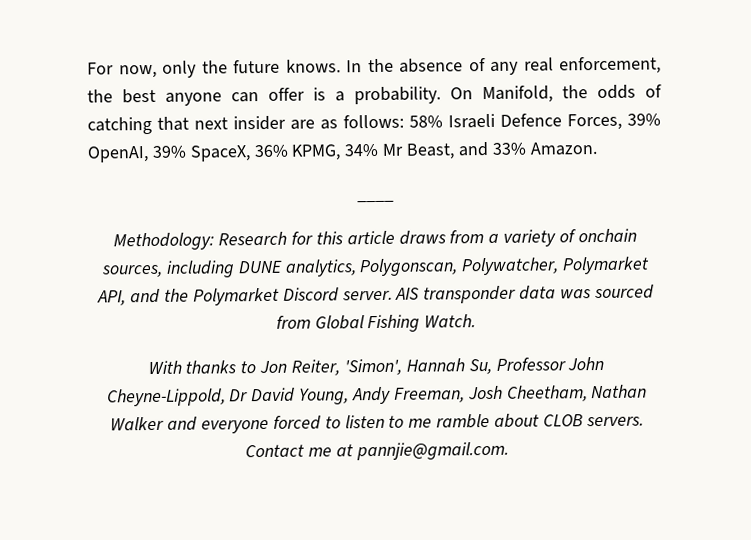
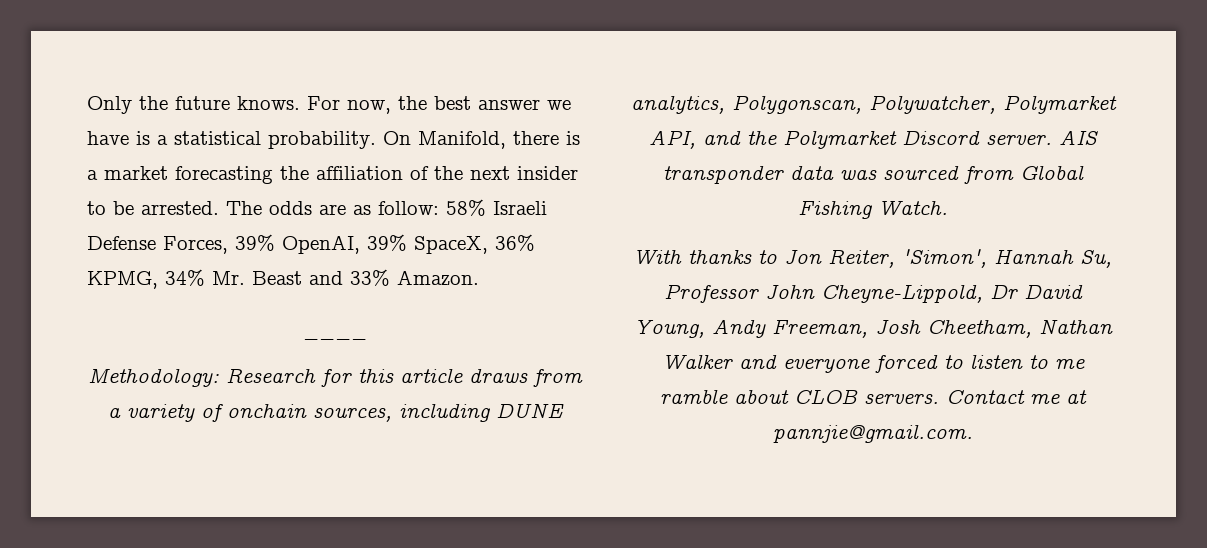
[87,56,661,79] [87,87,345,106] For now, only the future knows. In the absence of any real enforcement, the best anyone can offer is a -> [87,96,571,114] [87,131,261,145] Only the future knows. For now, the best answer we have is a statistical
[562,84,662,100] [87,115,286,135] the odds of catching that next insider -> [513,131,580,145] [87,166,578,184] [87,201,312,215] there is a market forecasting the affiliation of the next insider to be arrested. The odds
[343,114,404,129] follows: -> [378,201,439,215] follow:
[500,113,562,127] Defence -> [87,236,156,250] Defense
[382,143,456,160] Mr Beast, -> [212,271,302,285] Mr. Beast

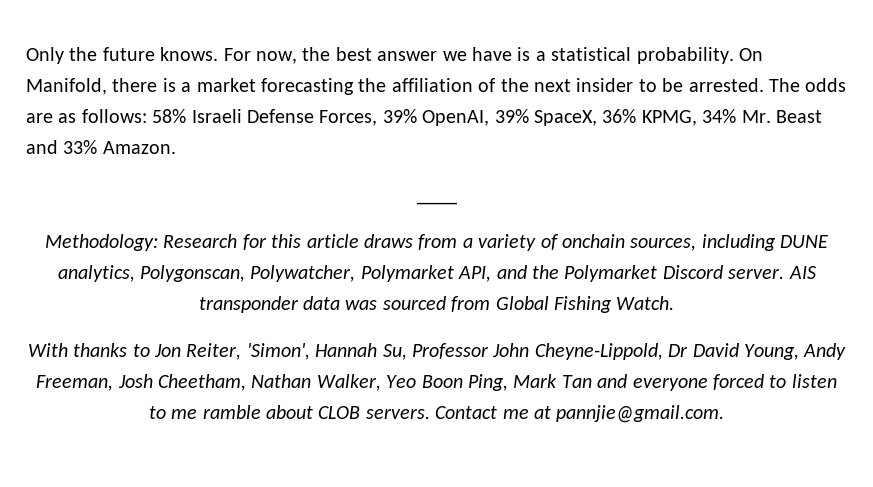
[378,201,439,215] follow: -> [81,109,147,123] follows:
[661,354,733,369] Walker -> [316,374,592,391] Walker, Yeo Boon Ping, Mark Tan

